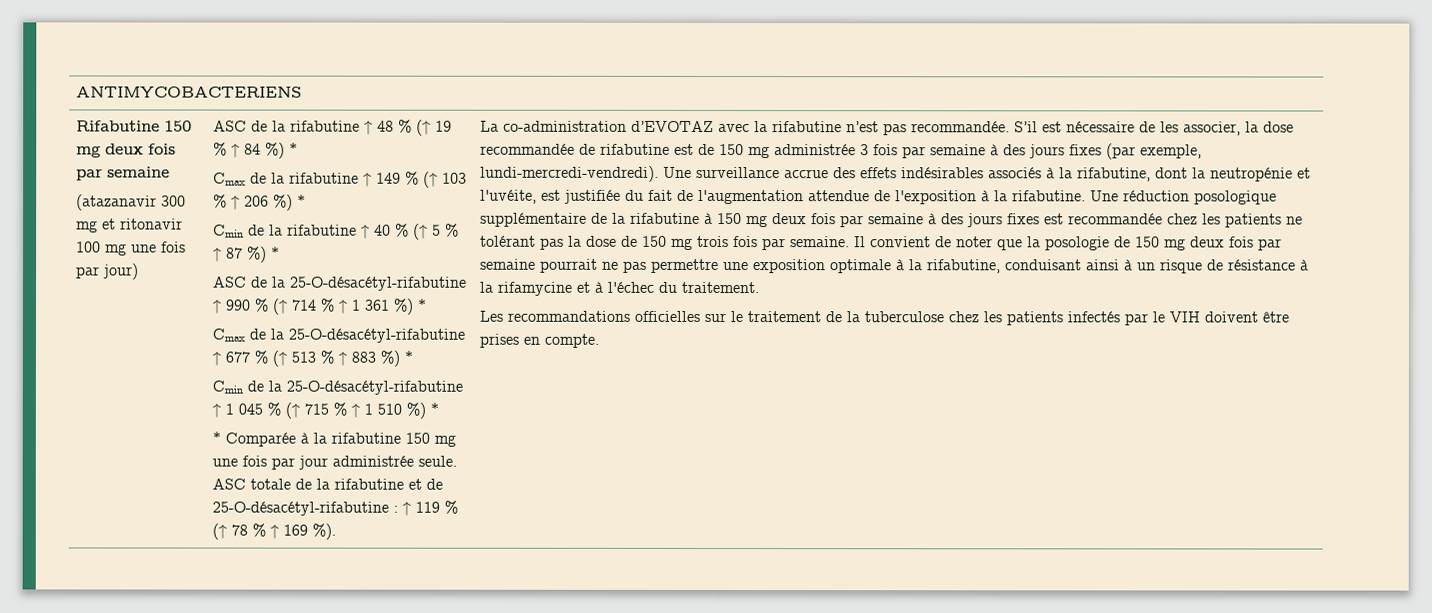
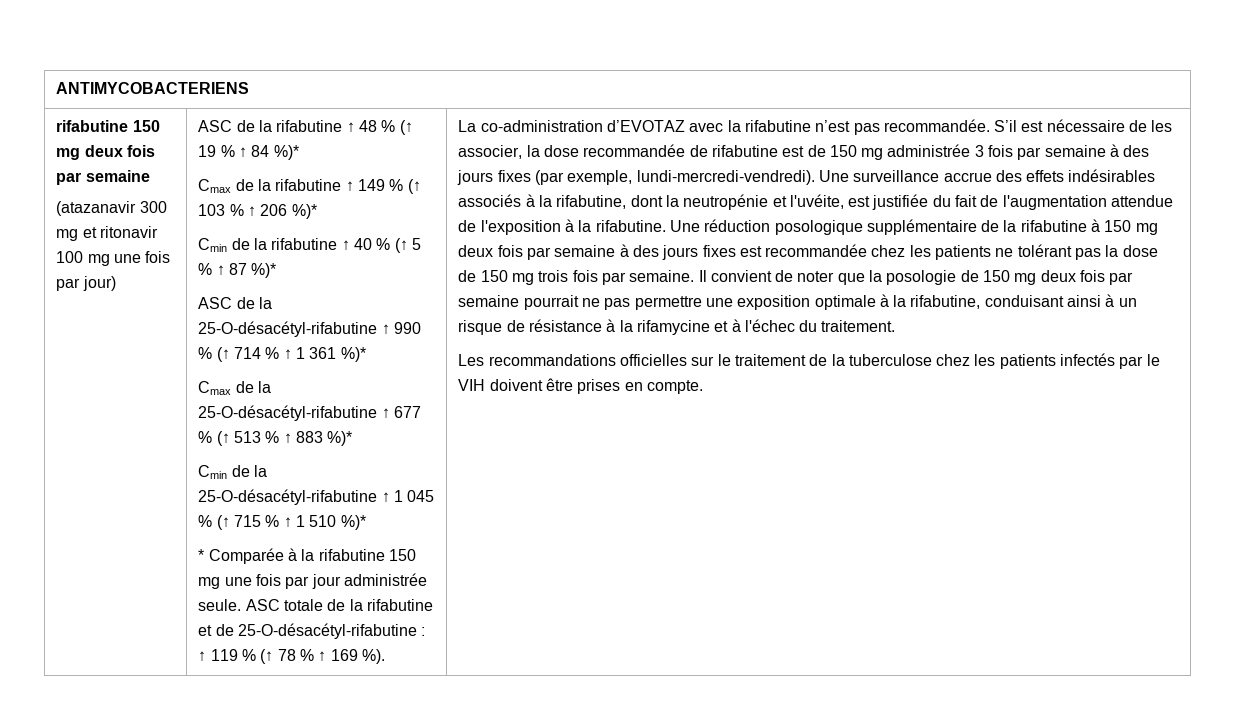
[75,120,160,132] Rifabutine -> [56,120,129,132] rifabutine
[264,142,298,159] %) * -> [273,145,299,160] %)*
[272,194,306,211] %) * -> [291,204,317,219] %)*
[246,246,280,263] %) * -> [251,263,277,278] %)*
[392,298,427,315] %) * -> [340,347,366,362] %)*
[379,350,413,367] %) * -> [327,431,353,446] %)*
[405,402,439,419] %) * -> [340,515,366,530] %)*

